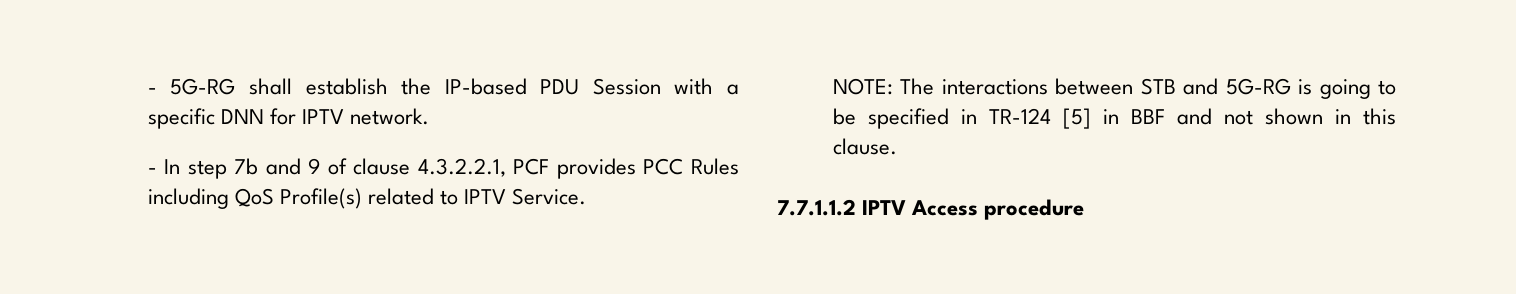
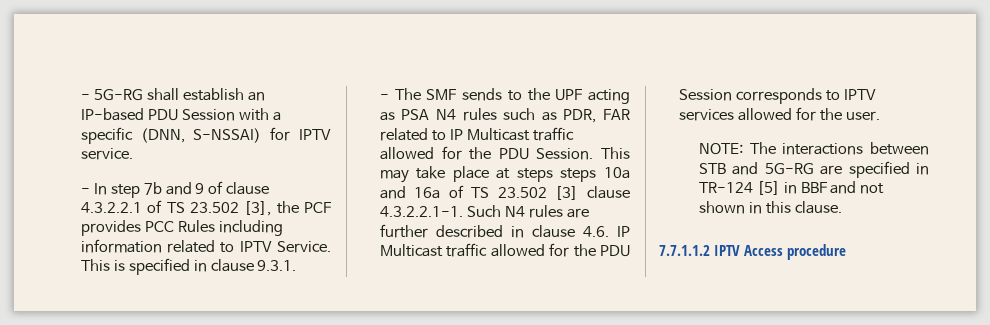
[401,78,432,95] the -> [247,92,265,101] an
[220,109,264,124] DNN -> [140,128,262,143] (DNN, S-NSSAI)
[350,108,430,125] network. -> [80,148,133,160] service.
[417,158,506,177] 4.3.2.2.1, -> [80,200,299,216] 4.3.2.2.1 of TS 23.502 [3], the
[234,188,363,209] QoS Profile(s) -> [80,239,162,253] information
(587, 196) none -> [80,258,297,275] [379,88,630,104] [379,108,630,123] [379,127,574,141] [379,146,630,160] [379,166,630,183] [379,185,630,200] [379,205,589,218] [379,224,630,238] [379,243,630,257] [678,88,876,104] [678,107,880,121] This is specified in clause 9.3.1. // - The SMF sends to the UPF acting as PSA N4 rules such as PDR, FAR related to IP Multicast traffic allowed for the PDU Session. This may take place at steps steps 10a and 16a of TS 23.502 [3] clause 4.3.2.2.1-1. Such N4 rules are further described in clause 4.6. IP Multicast traffic allowed for the PDU Session corresponds to IPTV services allowed for the user.
[1298,79,1396,99] [832,108,856,125] is going to be -> [820,165,843,175] are

